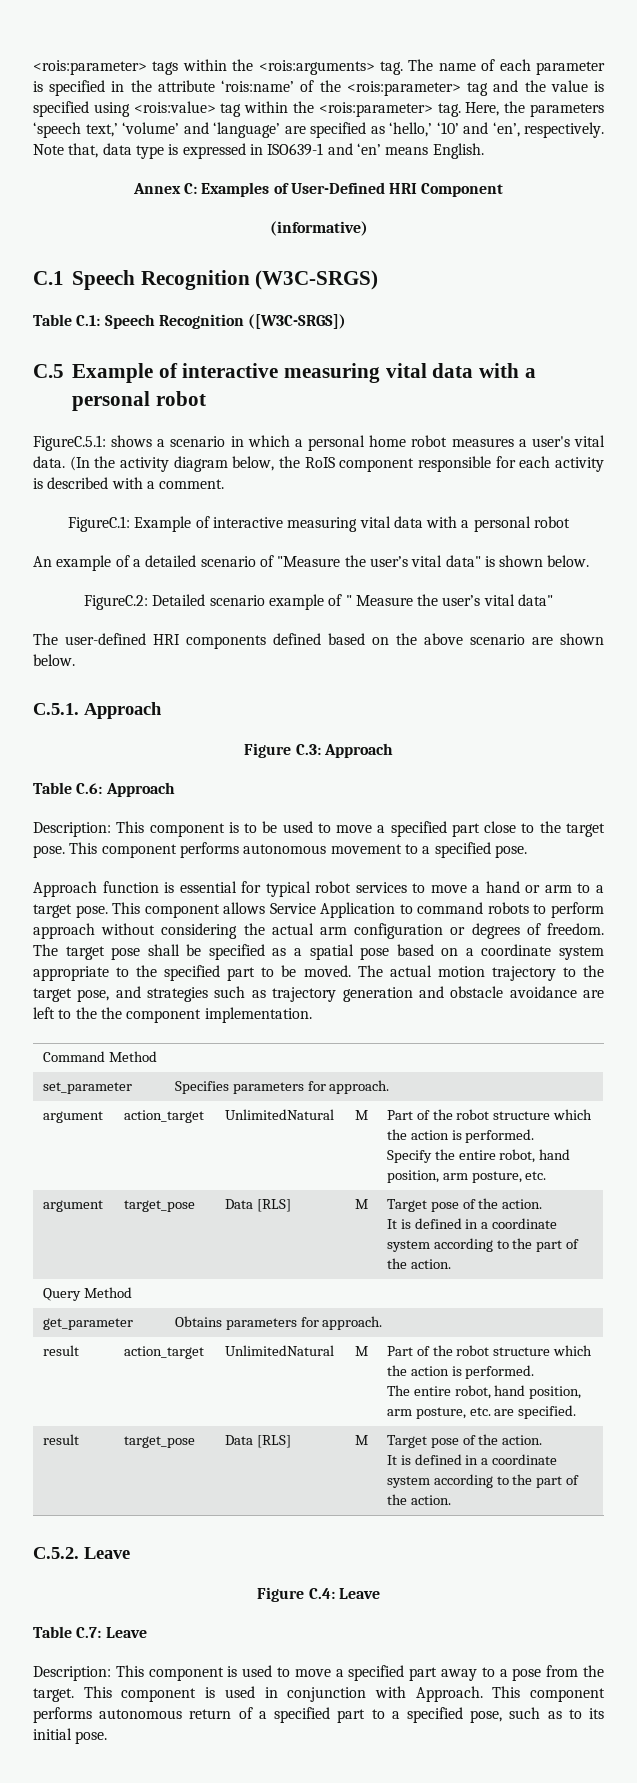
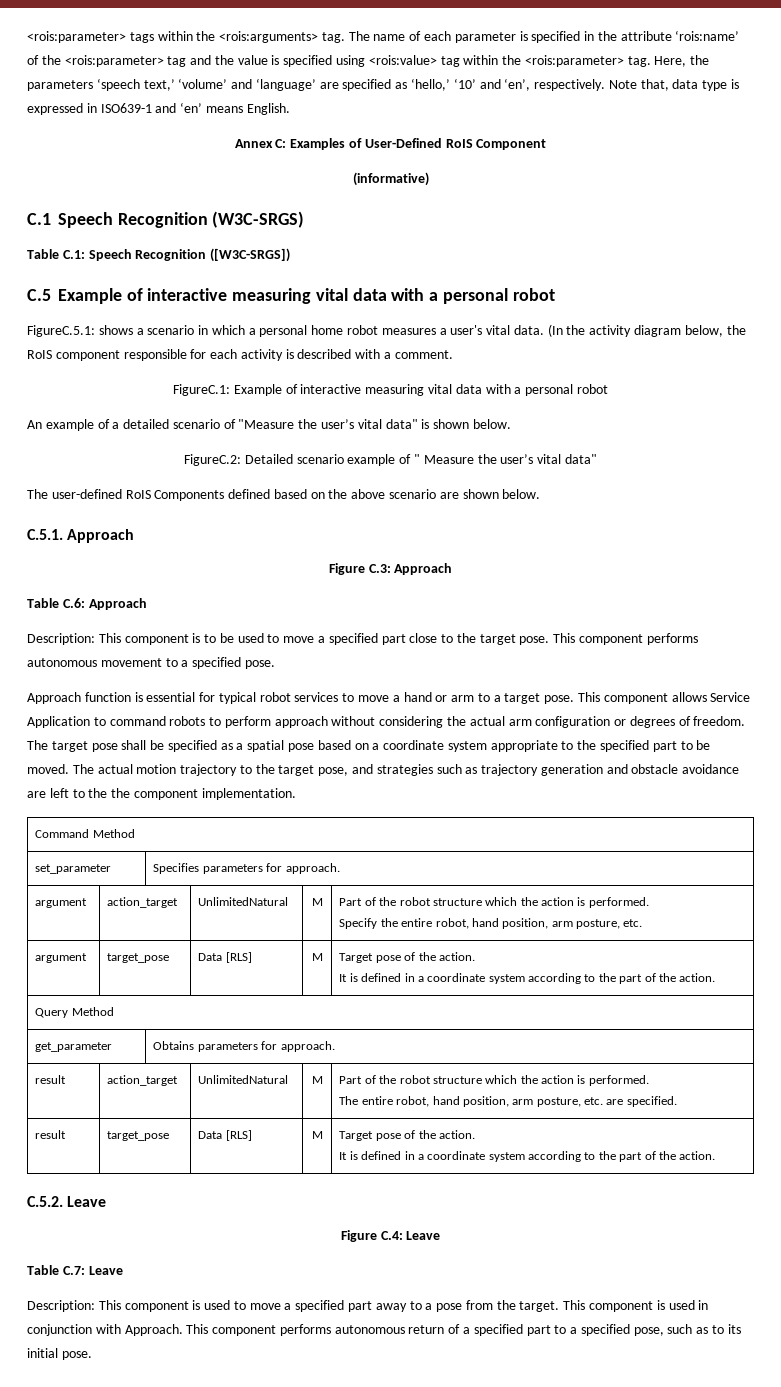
[389,183,418,194] HRI -> [445,139,473,148] RoIS
[153,634,266,649] HRI components -> [125,490,225,501] RoIS Components

